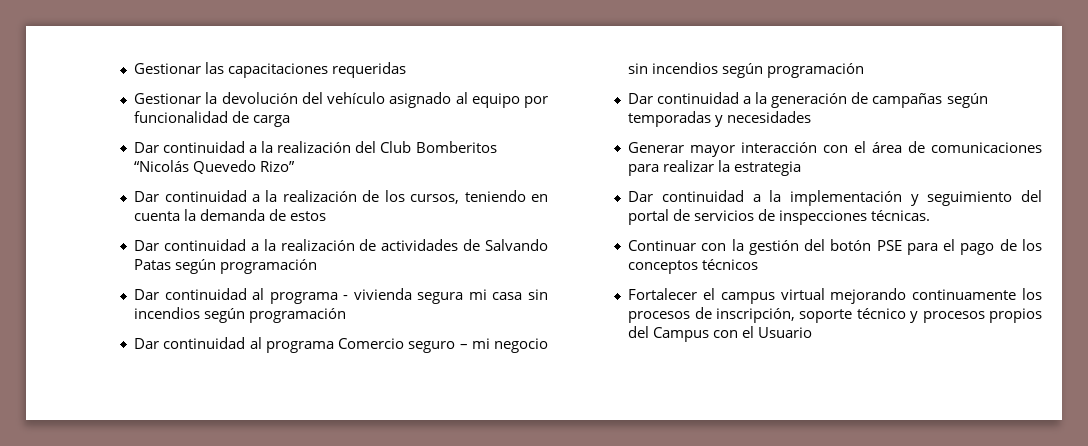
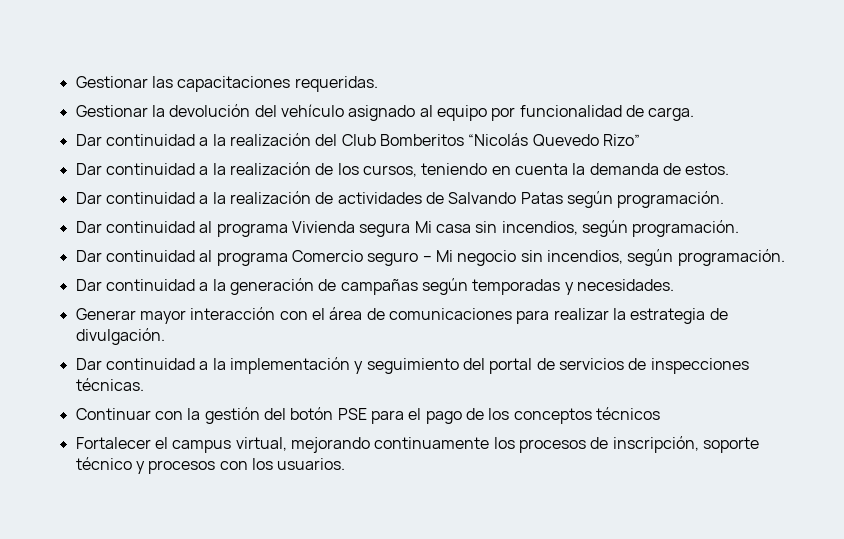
[332,62,407,78] requeridas -> [294,76,378,92] requeridas.
[253,115,291,127] carga -> [648,107,695,121] carga.
[290,211,327,221] estos -> [685,163,730,175] estos.
[220,259,318,274] [134,288,548,304] [134,307,347,323] programación // Dar continuidad al programa - vivienda segura mi casa sin incendios según programación -> [617,191,725,208] [75,220,740,237] programación. // Dar continuidad al programa Vivienda segura Mi casa sin incendios, según programación.
[471,338,490,349] mi -> [436,250,454,262] Mi
[652,62,865,78] incendios según programación -> [547,249,785,266] incendios, según programación.
[727,111,812,123] necesidades -> [577,279,675,291] necesidades.
(802, 168) none -> [709,308,728,320] [75,328,165,345] de divulgación.
[780,288,825,300] virtual -> [235,437,287,451] virtual,
[989,308,1042,323] [628,326,813,342] propios del Campus con el Usuario -> [219,458,346,470] con los usuarios.

